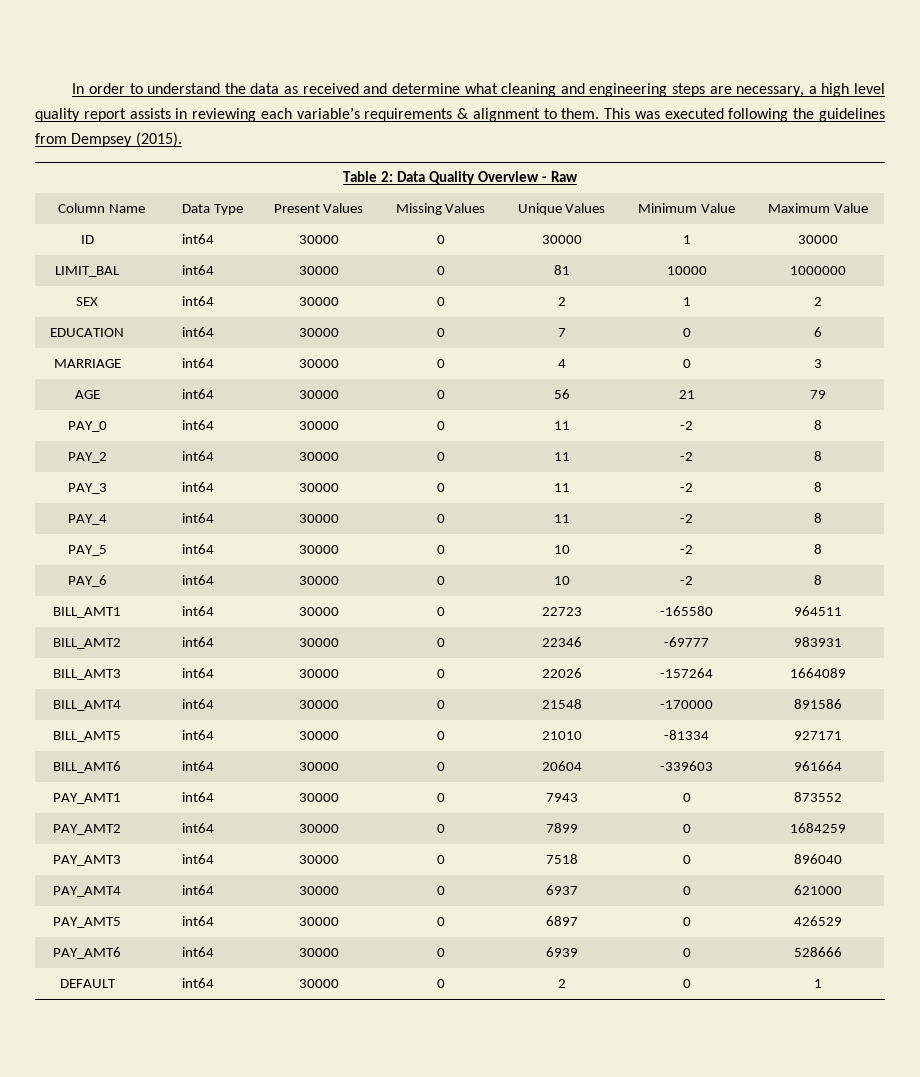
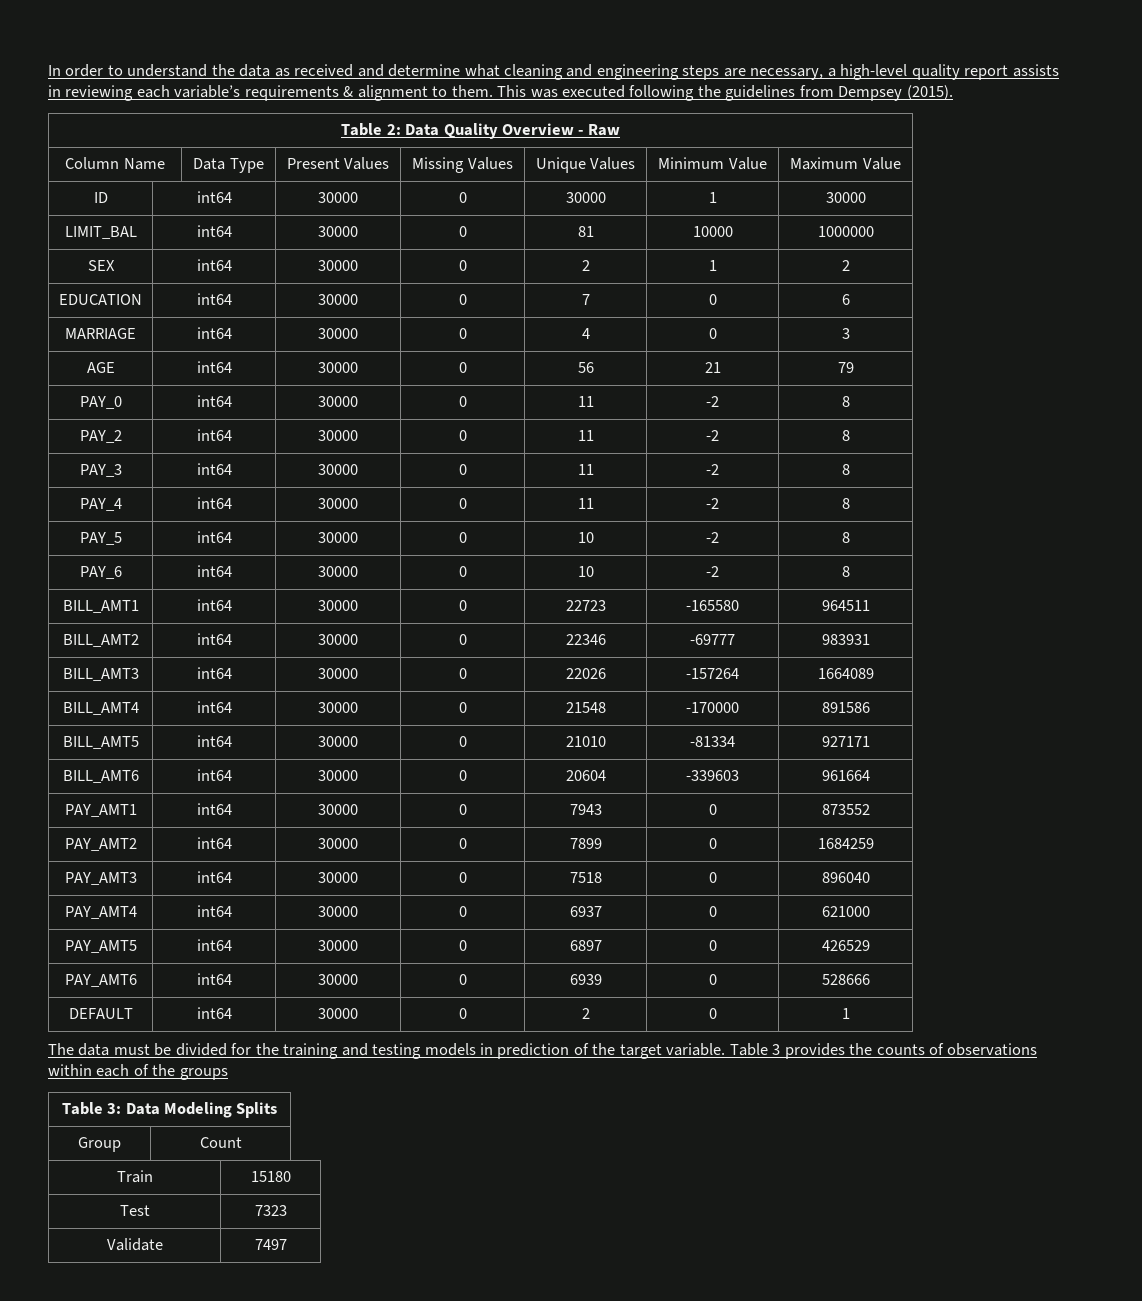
[821,83,885,97] high level -> [840,64,908,80] high-level
(822, 983) none -> [48,1043,1038,1059] [48,1064,228,1080] [61,1102,278,1118] [78,1137,121,1152] [199,1137,242,1148] [116,1170,153,1183] [250,1171,291,1182] [119,1205,150,1216] [254,1205,287,1216] [106,1238,163,1251] [254,1239,287,1250] // The data must be divided for the training and testing models in prediction of the target variable. Table 3 provides the counts of observations within each of the groups // Table 3: Data Modeling Splits // Group | Count // Train | 15180 // Test | 7323 // Validate | 7497

